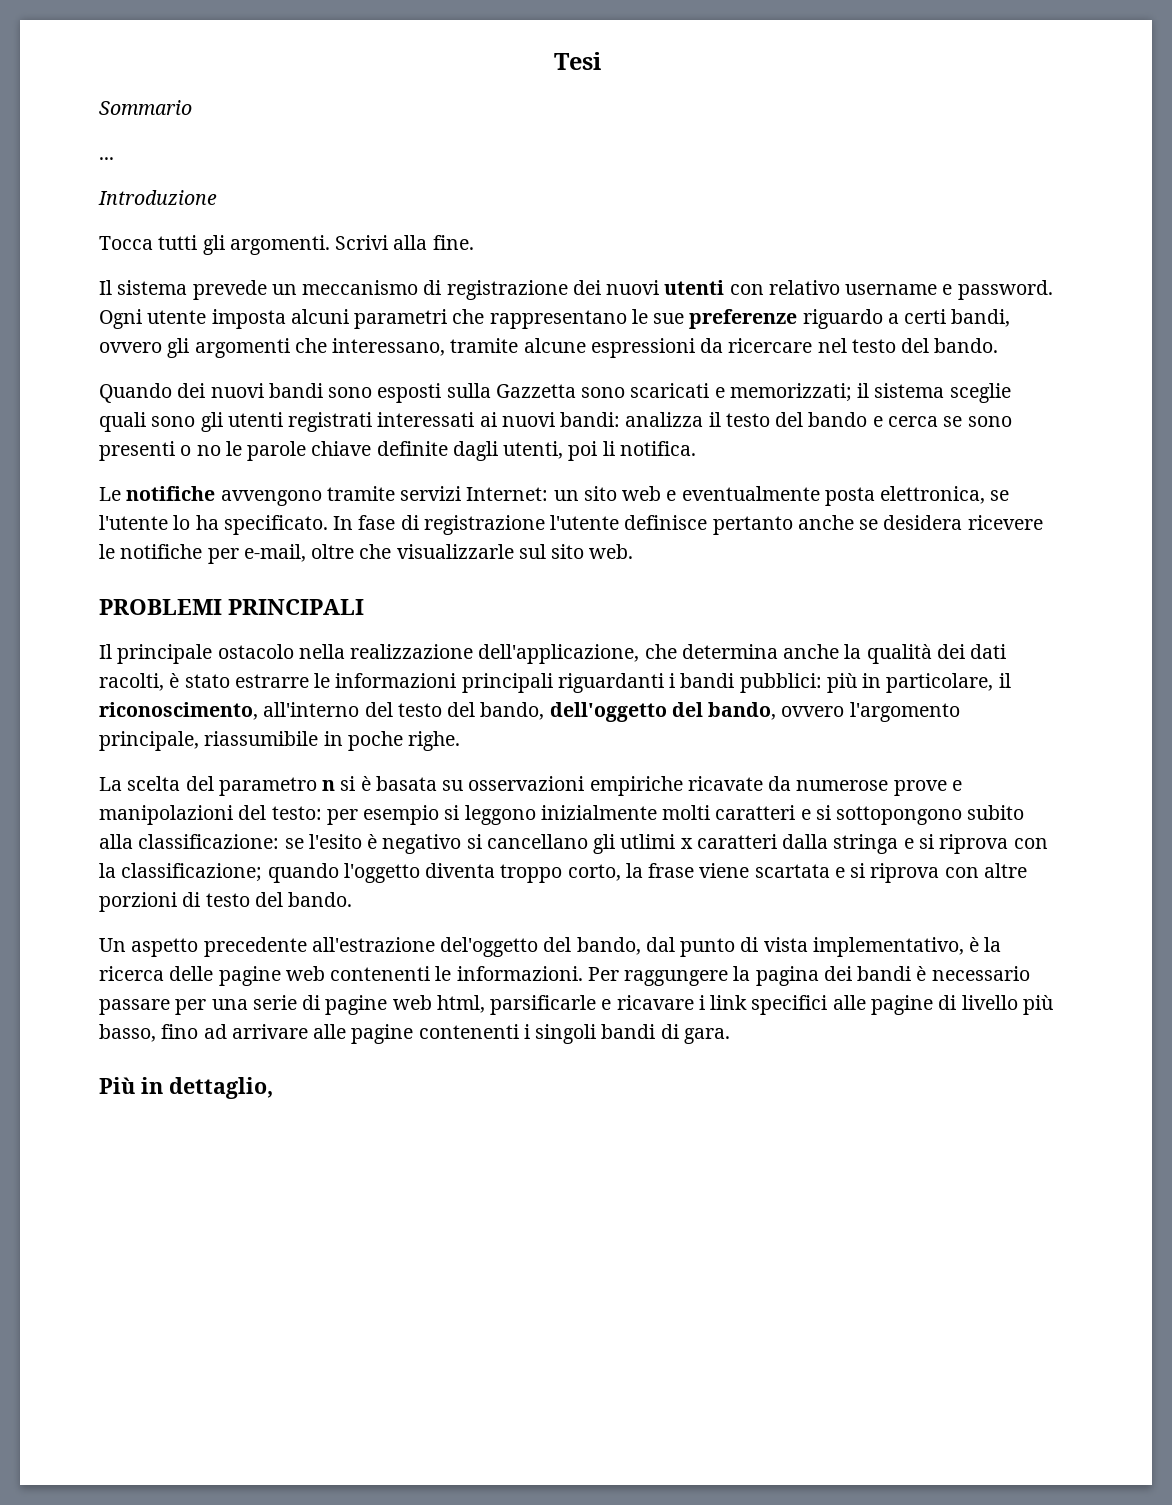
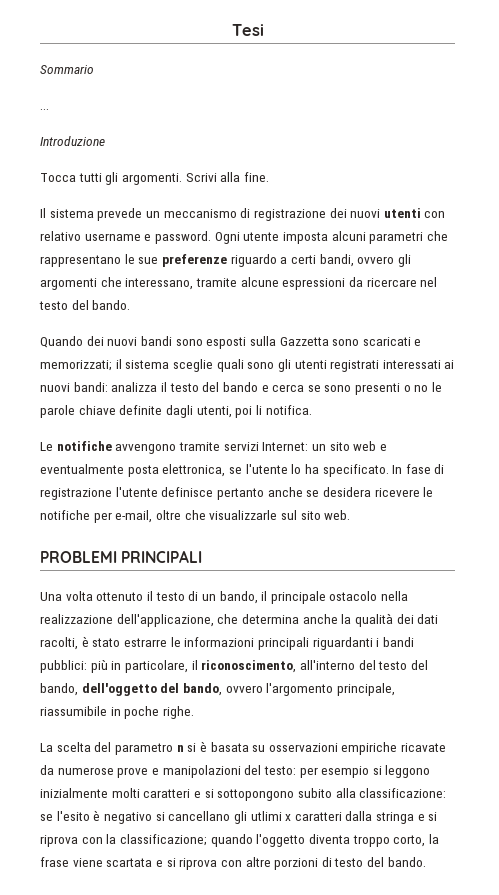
[99,644,112,659] Il -> [40,591,268,604] Una volta ottenuto il testo di un bando, il
[99,937,1002,957] [99,966,1030,986] [99,995,1053,1015] [99,1024,730,1044] [99,1077,273,1099] // Un aspetto precedente all'estrazione del'oggetto del bando, dal punto di vista implementativo, è la ricerca delle pagine web contenenti le informazioni. Per raggungere la pagina dei bandi è necessario passare per una serie di pagine web html, parsificarle e ricavare i link specifici alle pagine di livello più basso, fino ad arrivare alle pagine contenenti i singoli bandi di gara. // Più in dettaglio, -> (426, 862) none

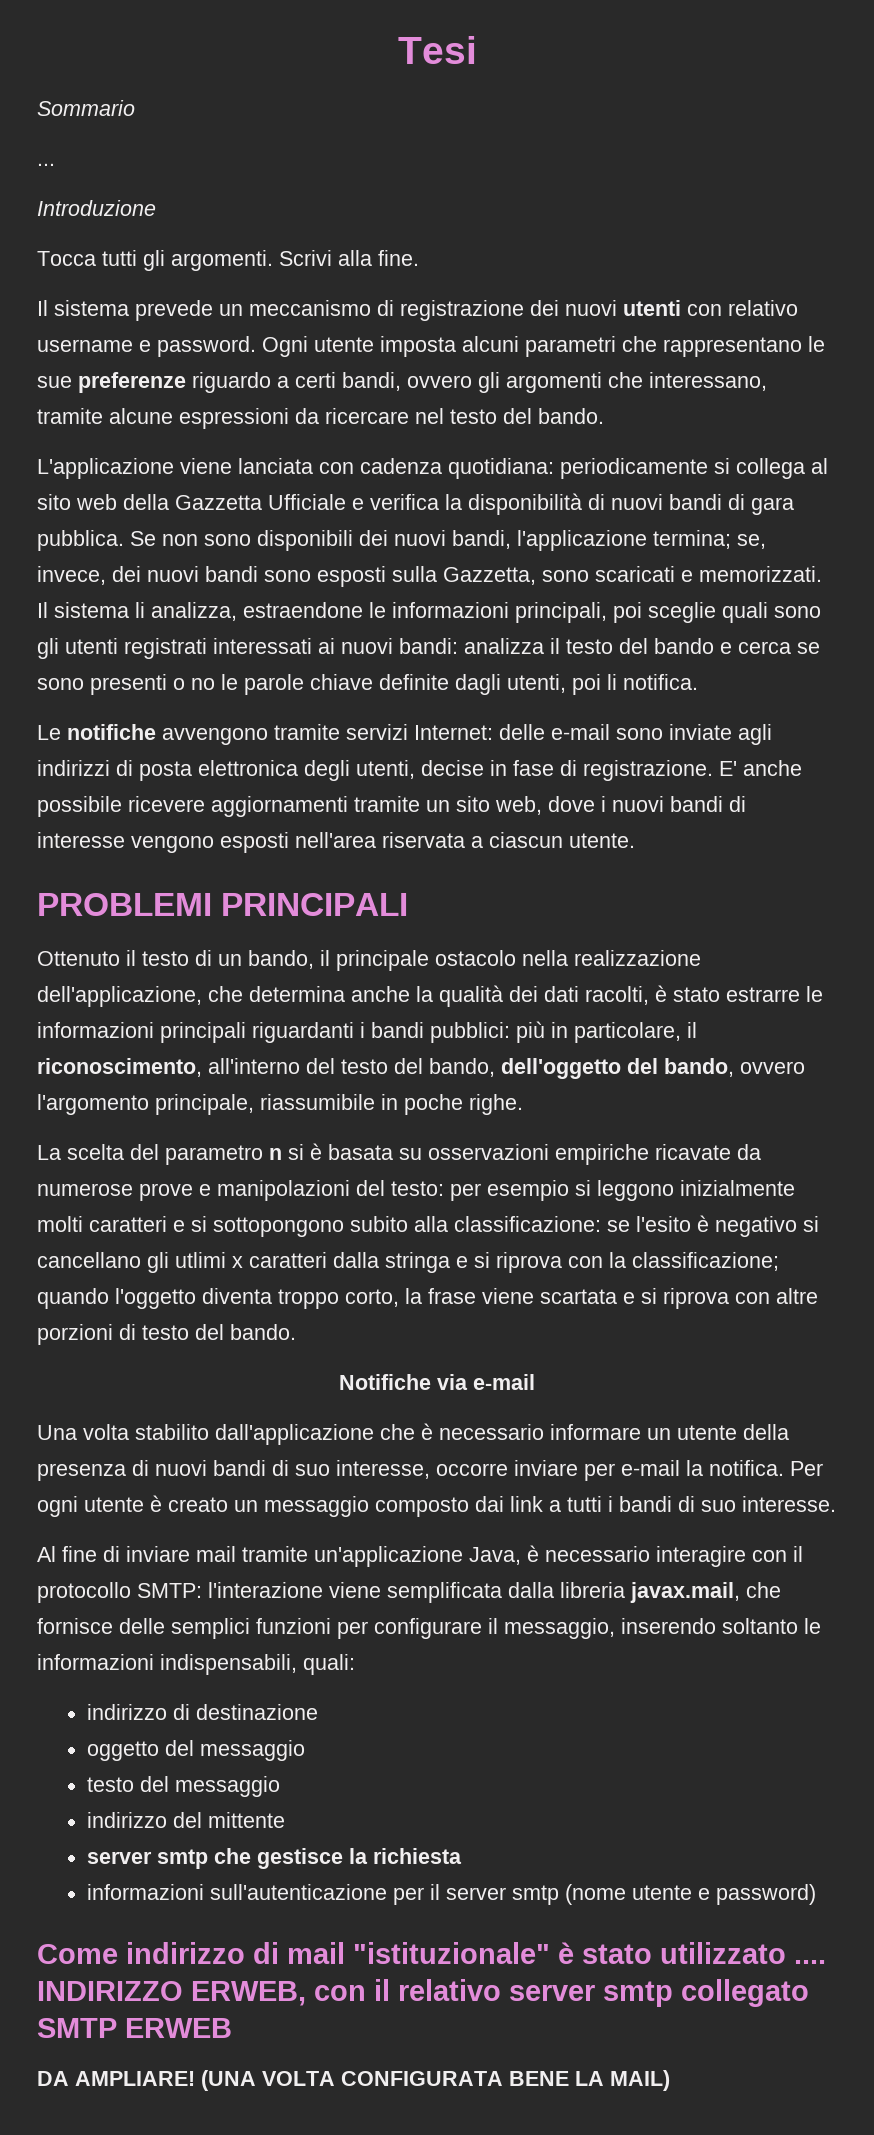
[40,336,83,348] Quando -> [37,458,828,479] [37,493,794,515] [37,530,766,551] [37,566,106,585] L'applicazione viene lanciata con cadenza quotidiana: periodicamente si collega al sito web della Gazzetta Ufficiale e verifica la disponibilità di nuovi bandi di gara pubblica. Se non sono disponibili dei nuovi bandi, l'applicazione termina; se, invece,
[279,337,329,346] Gazzetta -> [443,567,536,585] Gazzetta,
[40,359,170,371] memorizzati; il sistema -> [699,566,822,582] [37,602,642,623] memorizzati. Il sistema li analizza, estraendone le informazioni principali, poi
[311,441,387,451] [40,464,445,477] [40,487,434,500] [40,510,351,523] un sito web e eventualmente posta elettronica, se l'utente lo ha specificato. In fase di registrazione l'utente definisce pertanto anche se desidera ricevere le notifiche per e-mail, oltre che visualizzarle sul sito web. -> [499,724,772,745] [37,760,802,781] [37,796,746,817] [37,832,635,853] delle e-mail sono inviate agli indirizzi di posta elettronica degli utenti, decise in fase di registrazione. E' anche possibile ricevere aggiornamenti tramite un sito web, dove i nuovi bandi di interesse vengono esposti nell'area riservata a ciascun utente.
[40,591,144,601] Una volta ottenuto -> [37,951,120,966] Ottenuto
(426, 862) none -> [339,1374,535,1390] [37,1423,789,1445] [37,1460,823,1481] [37,1495,836,1517] [37,1545,803,1567] [37,1582,781,1603] [37,1618,821,1639] [37,1654,355,1675] [87,1704,319,1720] [87,1740,306,1761] [87,1776,281,1797] [87,1812,286,1828] [87,1848,463,1869] [87,1884,817,1905] [37,1942,826,1964] [37,1979,809,2007] [37,2018,232,2038] [37,2070,670,2091] // Notifiche via e-mail // Una volta stabilito dall'applicazione che è necessario informare un utente della presenza di nuovi bandi di suo interesse, occorre inviare per e-mail la notifica. Per ogni utente è creato un messaggio composto dai link a tutti i bandi di suo interesse. // Al fine di inviare mail tramite un'applicazione Java, è necessario interagire con il protocollo SMTP: l'interazione viene semplificata dalla libreria javax.mail, che fornisce delle semplici funzioni per configurare il messaggio, inserendo soltanto le informazioni indispensabili, quali: // indirizzo di destinazione // oggetto del messaggio // testo del messaggio // indirizzo del mittente // server smtp che gestisce la richiesta // informazioni sull'autenticazione per il server smtp (nome utente e password) // Come indirizzo di mail "istituzionale" è stato utilizzato .... INDIRIZZO ERWEB, con il relativo server smtp collegato SMTP ERWEB // DA AMPLIARE! (UNA VOLTA CONFIGURATA BENE LA MAIL)

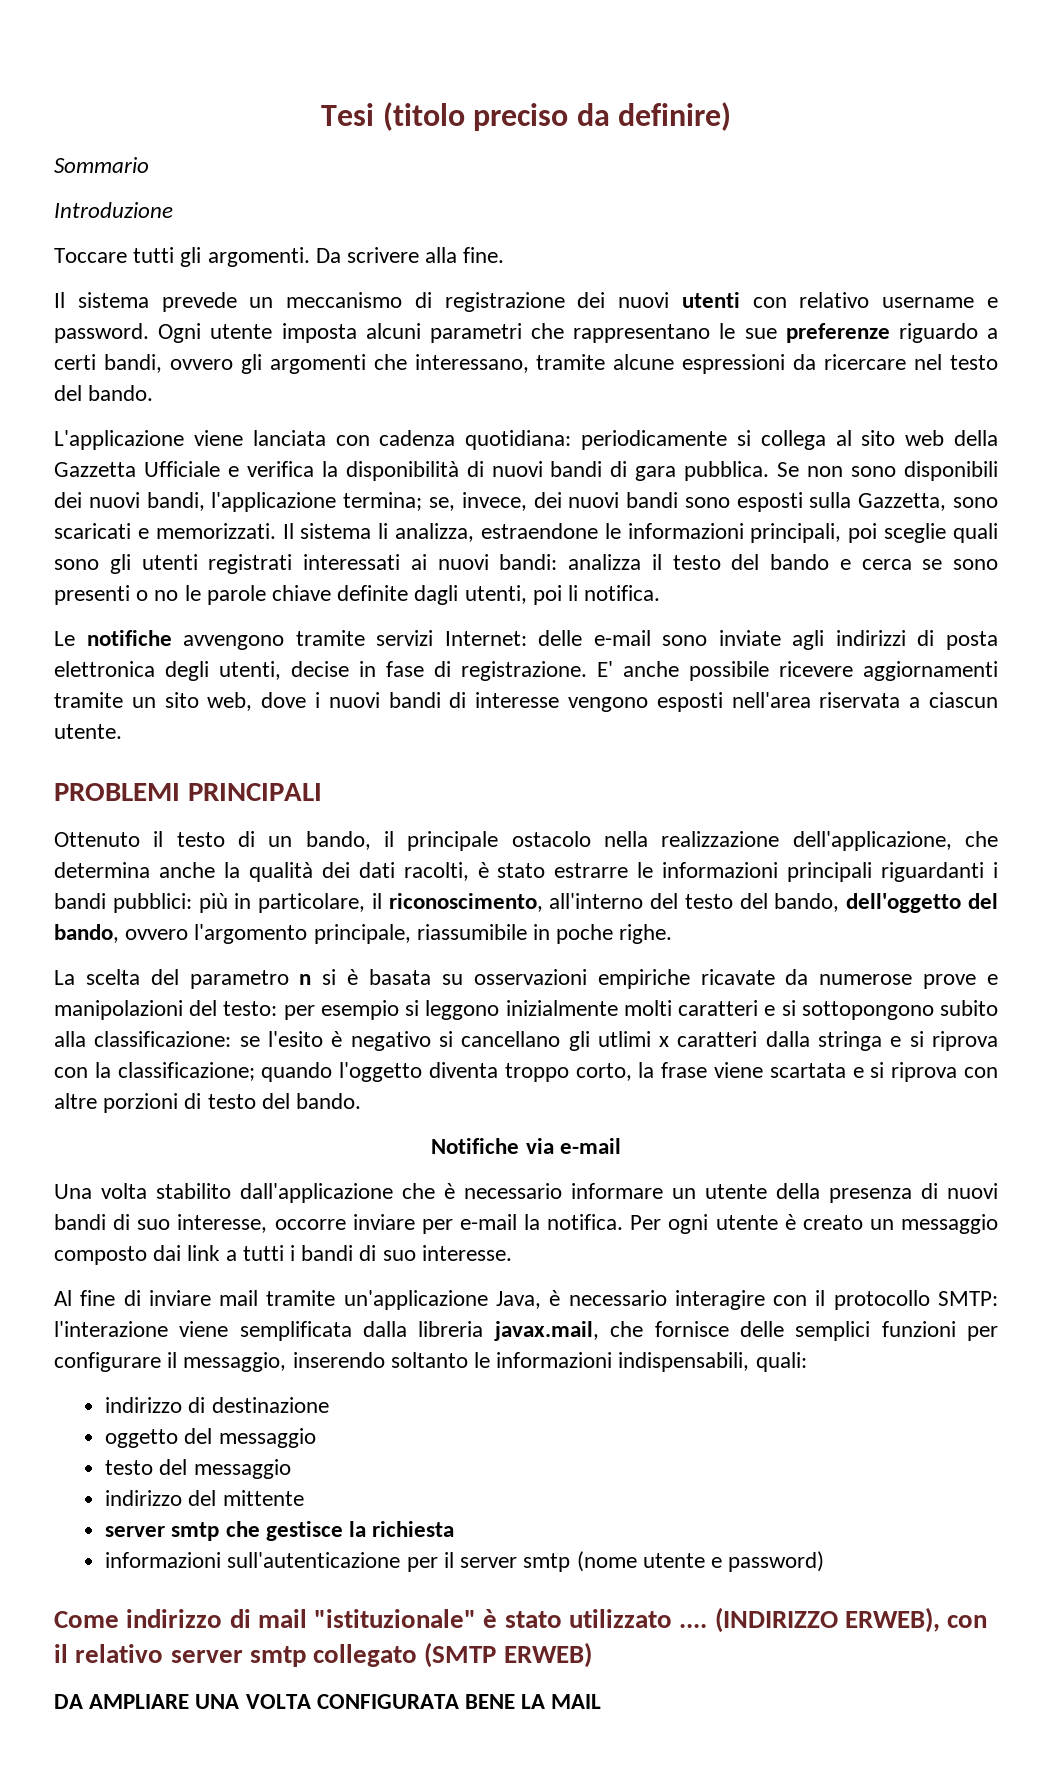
(477, 50) none -> [382,102,732,131] (titolo preciso da definire)
[37,163,55,166] // ... -> (149, 165) none
[37,251,96,266] Tocca -> [54,248,127,263] Toccare
[279,250,332,266] Scrivi -> [315,247,420,263] Da scrivere
[37,1981,306,2006] INDIRIZZO ERWEB, -> [714,1607,940,1633] (INDIRIZZO ERWEB),
[37,2018,232,2038] SMTP ERWEB -> [424,1642,592,1668] (SMTP ERWEB)
[75,2070,256,2091] AMPLIARE! (UNA -> [89,1694,240,1709] AMPLIARE UNA
[610,2070,670,2091] MAIL) -> [551,1694,602,1709] MAIL

